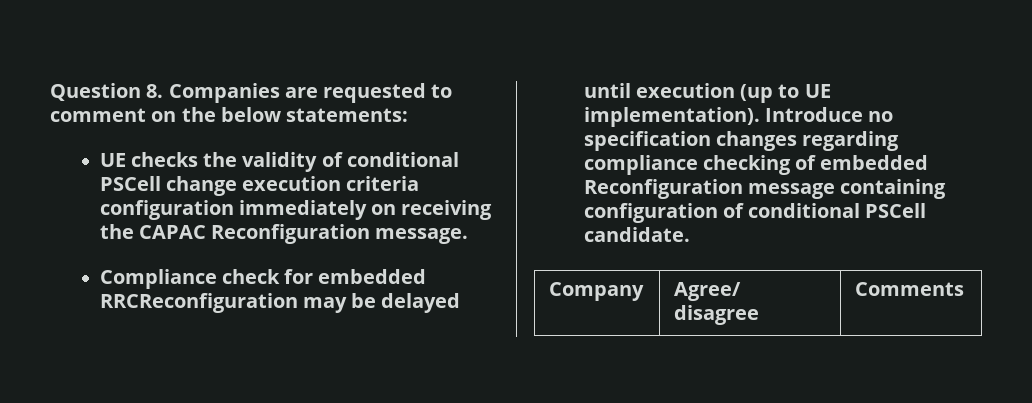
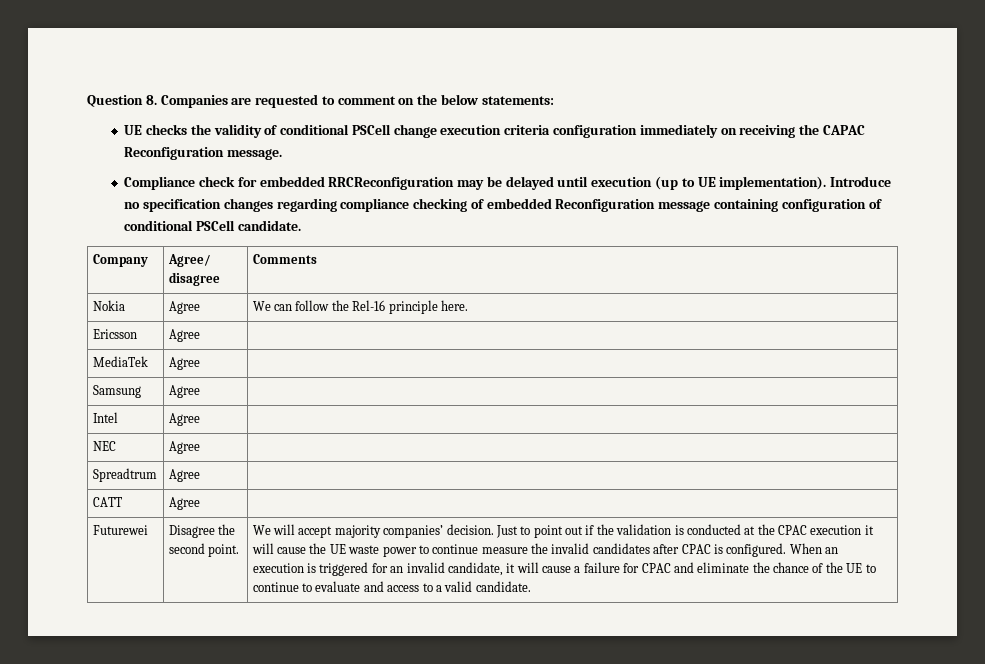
(965, 289) none -> [92,300,125,311] [168,301,200,314] [252,300,468,314] [92,329,137,339] [168,329,200,342] [92,356,148,367] [168,357,200,370] [92,385,141,398] [168,385,200,398] [92,412,118,423] [168,413,200,426] [92,441,116,451] [168,441,200,454] [92,468,157,482] [168,469,200,482] [92,497,122,507] [168,497,200,510] [92,525,148,535] [168,524,236,538] [168,543,240,557] [252,524,874,538] [251,543,839,557] [252,562,876,576] [252,581,531,592] // Nokia | Agree | We can follow the Rel-16 principle here. // Ericsson | Agree | // MediaTek | Agree | // Samsung | Agree | // Intel | Agree | // NEC | Agree | // Spreadtrum | Agree | // CATT | Agree | // Futurewei | Disagree the second point. | We will accept majority companies’ decision. Just to point out if the validation is conducted at the CPAC execution it will cause the UE waste power to continue measure the invalid candidates after CPAC is configured. When an execution is triggered for an invalid candidate, it will cause a failure for CPAC and eliminate the chance of the UE to continue to evaluate and access to a valid candidate.

